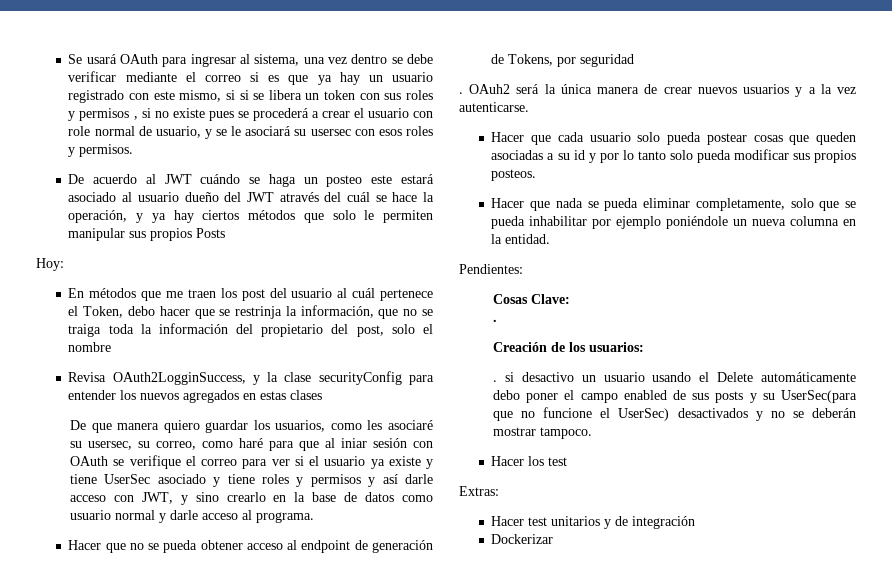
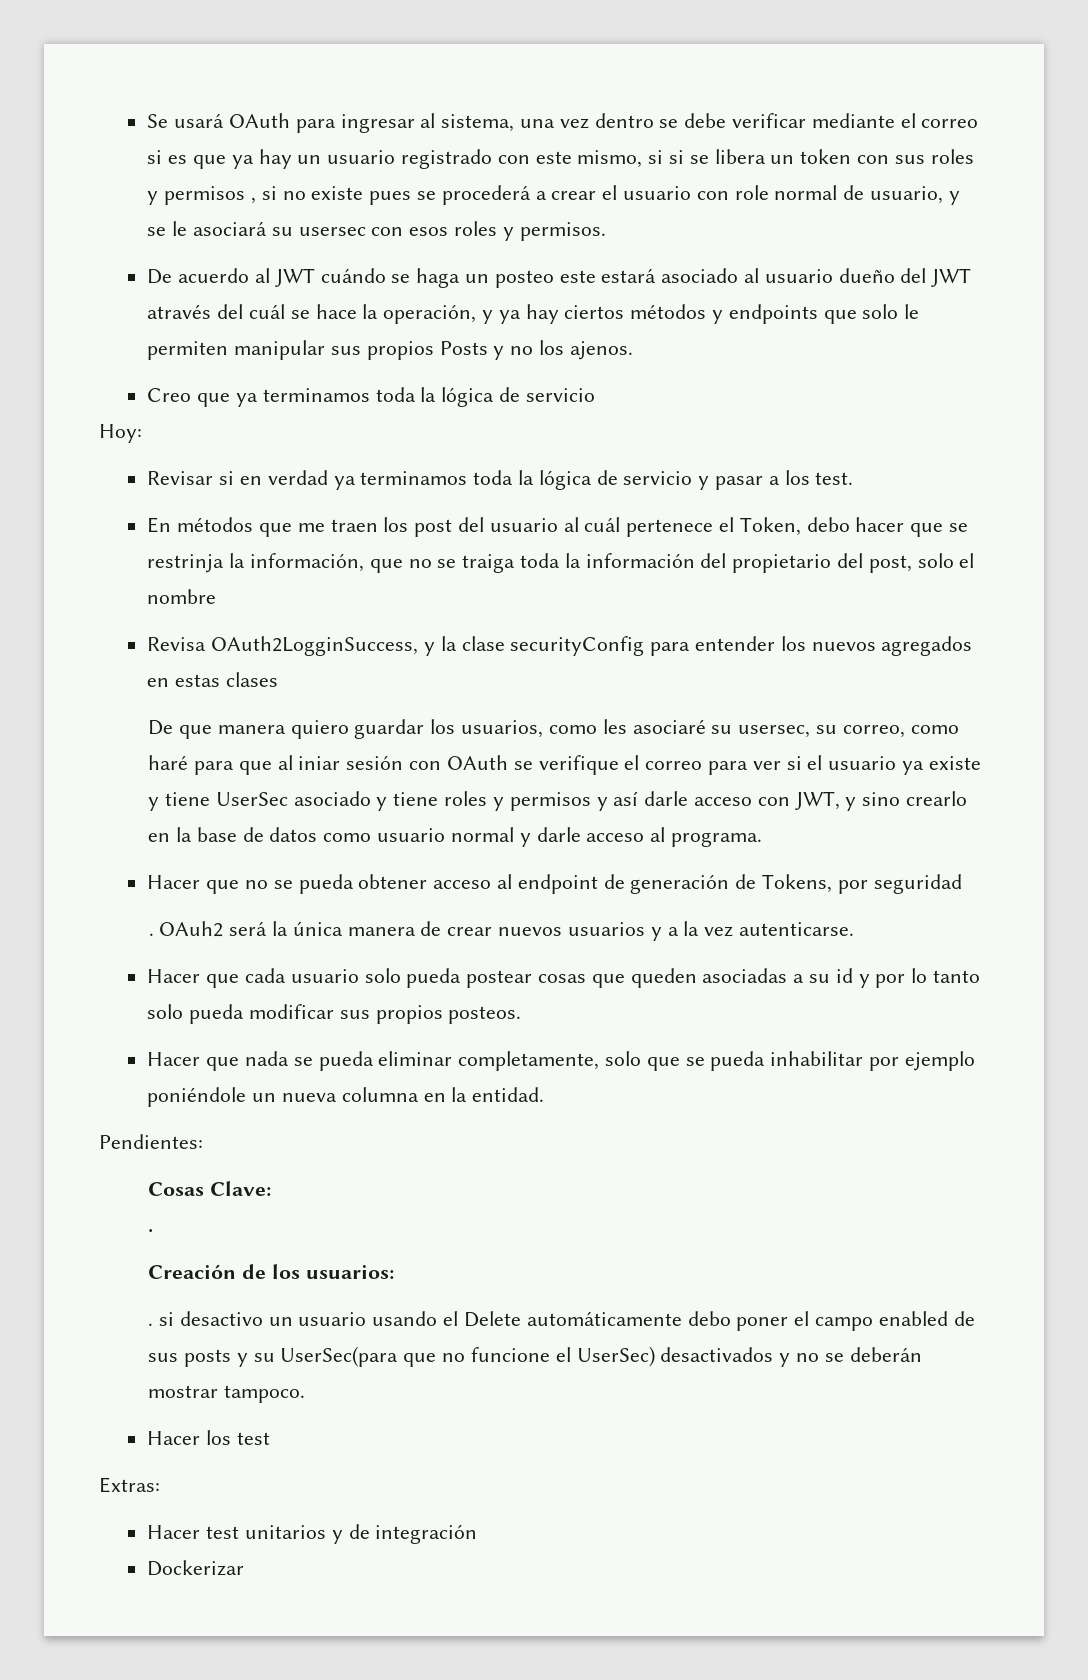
(296, 215) none -> [711,304,818,324] y endpoints
[36,258,64,271] // Hoy: -> [493,340,633,360] [147,387,595,407] [99,424,142,443] [147,470,854,490] y no los ajenos. // Creo que ya terminamos toda la lógica de servicio // Hoy: // Revisar si en verdad ya terminamos toda la lógica de servicio y pasar a los test.

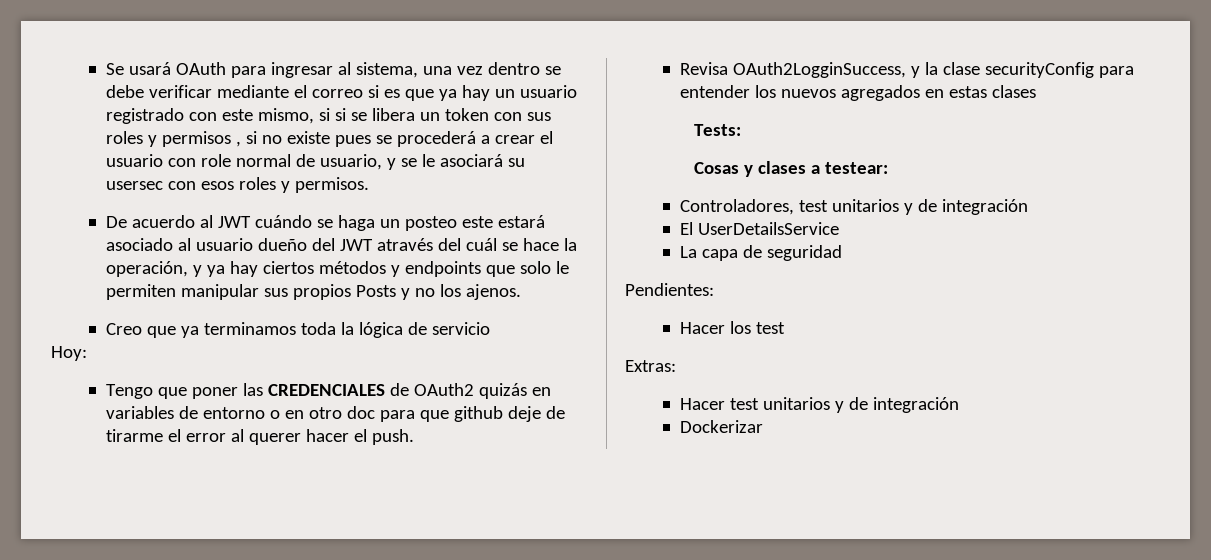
[147,470,854,490] [147,517,968,537] [147,553,975,573] [147,589,217,604] Revisar si en verdad ya terminamos toda la lógica de servicio y pasar a los test. // En métodos que me traen los post del usuario al cuál pertenece el Token, debo hacer que se restrinja la información, que no se traiga toda la información del propietario del post, solo el nombre -> [105,383,551,399] [105,406,565,422] [105,429,414,445] Tengo que poner las CREDENCIALES de OAuth2 quizás en variables de entorno o en otro doc para que github deje de tirarme el error al querer hacer el push.
[148,719,959,739] [148,755,981,775] [148,791,967,811] [148,827,762,847] [147,874,962,894] [148,921,854,941] [147,968,980,988] [147,1004,522,1024] [147,1051,975,1071] [147,1087,545,1107] [99,1134,203,1149] [148,1181,272,1196] [148,1229,154,1233] [148,1264,394,1279] [148,1311,975,1331] [148,1346,922,1367] [148,1385,306,1403] De que manera quiero guardar los usuarios, como les asociaré su usersec, su correo, como haré para que al iniar sesión con OAuth se verifique el correo para ver si el usuario ya existe y tiene UserSec asociado y tiene roles y permisos y así darle acceso con JWT, y sino crearlo en la base de datos como usuario normal y darle acceso al programa. // Hacer que no se pueda obtener acceso al endpoint de generación de Tokens, por seguridad // . OAuh2 será la única manera de crear nuevos usuarios y a la vez autenticarse. // Hacer que cada usuario solo pueda postear cosas que queden asociadas a su id y por lo tanto solo pueda modificar sus propios posteos. // Hacer que nada se pueda eliminar completamente, solo que se pueda inhabilitar por ejemplo poniéndole un nueva columna en la entidad. // Pendientes: // Cosas Clave: // . // Creación de los usuarios: // . si desactivo un usuario usando el Delete automáticamente debo poner el campo enabled de sus posts y su UserSec(para que no funcione el UserSec) desactivados y no se deberán mostrar tampoco. -> [694,124,742,136] [694,161,889,177] [679,199,1028,215] [679,222,839,235] [679,245,842,261] [625,283,714,296] Tests: // Cosas y clases a testear: // Controladores, test unitarios y de integración // El UserDetailsService // La capa de seguridad // Pendientes:

